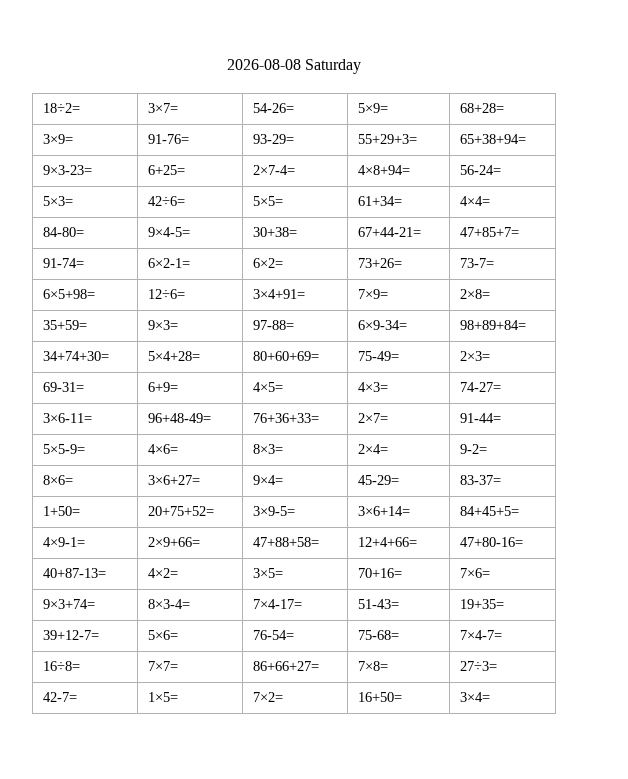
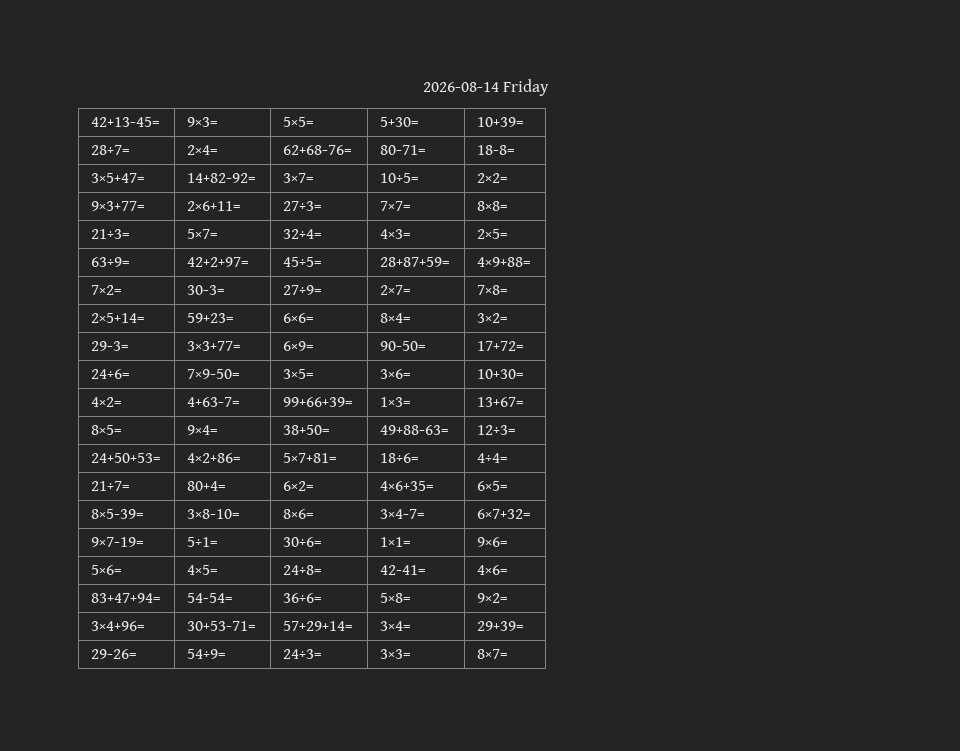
[226,59,362,74] [43,103,81,113] [148,103,179,113] [253,103,295,113] [358,103,389,113] [460,103,505,113] [43,134,74,144] [148,134,190,144] [253,134,295,144] [358,134,418,144] [460,134,527,144] [43,165,93,175] [148,165,186,175] [253,165,296,175] [358,165,411,175] [460,165,502,175] [43,196,74,206] [148,196,186,206] [253,196,284,206] [358,196,403,206] [460,196,491,206] [43,227,85,237] [148,227,191,237] [253,227,298,237] [358,227,422,237] [460,227,520,237] [43,258,85,268] [148,258,191,268] [253,258,284,268] [358,258,403,268] [460,258,495,268] [43,289,96,299] [148,289,186,299] [253,289,306,299] [358,289,389,299] [460,289,491,299] [43,320,88,330] [148,320,179,330] [253,320,295,330] [358,320,408,330] [460,320,527,330] [43,351,110,361] [148,351,201,361] [253,351,320,361] [358,351,400,361] [460,351,491,361] [43,382,85,392] [148,382,179,392] [253,382,284,392] [358,382,389,392] [460,382,502,392] [43,413,93,423] [148,413,212,423] [253,413,320,423] [358,413,389,423] [460,413,502,423] [43,444,86,454] [148,444,179,454] [253,444,284,454] [358,444,389,454] [460,444,488,454] [43,475,74,485] [148,475,201,485] [253,475,284,485] [358,475,400,485] [460,475,502,485] [43,506,81,516] [148,506,215,516] [253,506,296,516] [358,506,411,516] [460,506,520,516] [43,537,86,547] [148,537,201,547] [253,537,320,547] [358,537,418,547] [460,537,524,547] [43,568,107,578] [148,568,179,578] [253,568,284,578] [358,568,403,578] [460,568,491,578] [43,599,96,609] [148,599,191,609] [253,599,303,609] [358,599,400,609] [460,599,505,609] [43,630,100,640] [148,630,179,640] [253,630,295,640] [358,630,400,640] [460,630,503,640] [43,661,81,671] [148,661,179,671] [253,661,320,671] [358,661,389,671] [460,661,498,671] [43,692,78,702] [148,692,179,702] [253,692,284,702] [358,692,403,702] [460,692,491,702] 2026-08-08 Saturday // 18÷2= | 3×7= | 54-26= | 5×9= | 68+28= // 3×9= | 91-76= | 93-29= | 55+29+3= | 65+38+94= // 9×3-23= | 6+25= | 2×7-4= | 4×8+94= | 56-24= // 5×3= | 42÷6= | 5×5= | 61+34= | 4×4= // 84-80= | 9×4-5= | 30+38= | 67+44-21= | 47+85+7= // 91-74= | 6×2-1= | 6×2= | 73+26= | 73-7= // 6×5+98= | 12÷6= | 3×4+91= | 7×9= | 2×8= // 35+59= | 9×3= | 97-88= | 6×9-34= | 98+89+84= // 34+74+30= | 5×4+28= | 80+60+69= | 75-49= | 2×3= // 69-31= | 6+9= | 4×5= | 4×3= | 74-27= // 3×6-11= | 96+48-49= | 76+36+33= | 2×7= | 91-44= // 5×5-9= | 4×6= | 8×3= | 2×4= | 9-2= // 8×6= | 3×6+27= | 9×4= | 45-29= | 83-37= // 1+50= | 20+75+52= | 3×9-5= | 3×6+14= | 84+45+5= // 4×9-1= | 2×9+66= | 47+88+58= | 12+4+66= | 47+80-16= // 40+87-13= | 4×2= | 3×5= | 70+16= | 7×6= // 9×3+74= | 8×3-4= | 7×4-17= | 51-43= | 19+35= // 39+12-7= | 5×6= | 76-54= | 75-68= | 7×4-7= // 16÷8= | 7×7= | 86+66+27= | 7×8= | 27÷3= // 42-7= | 1×5= | 7×2= | 16+50= | 3×4= -> [422,79,550,96] [90,117,160,127] [186,117,218,127] [282,117,314,127] [379,117,419,127] [476,117,524,127] [90,145,130,155] [186,145,218,155] [282,145,352,155] [379,145,426,155] [476,145,515,155] [90,173,145,183] [186,173,256,183] [282,173,314,183] [379,173,419,183] [476,173,508,183] [90,201,145,211] [186,201,241,211] [282,201,322,211] [379,201,411,211] [476,201,508,211] [90,229,130,239] [186,229,218,239] [282,229,322,239] [379,229,411,239] [476,229,508,239] [90,257,130,267] [186,257,249,267] [282,257,322,267] [379,257,450,267] [476,257,531,267] [90,285,122,295] [186,285,225,295] [282,285,322,295] [379,285,411,295] [476,285,508,295] [90,313,145,323] [186,313,234,323] [282,313,314,323] [379,313,411,323] [476,313,508,323] [90,341,129,351] [186,341,241,351] [282,341,314,351] [379,341,426,351] [476,341,524,351] [90,369,130,379] [186,369,240,379] [282,369,314,379] [379,369,411,379] [476,369,524,379] [90,397,122,407] [186,397,240,407] [282,397,353,407] [379,397,411,407] [476,397,524,407] [90,425,122,435] [186,425,218,435] [282,425,330,435] [379,425,449,435] [476,425,516,435] [90,453,161,463] [186,453,241,463] [282,453,337,463] [379,453,419,463] [476,453,508,463] [90,481,130,491] [186,481,226,491] [282,481,314,491] [379,481,434,491] [476,481,508,491] [90,509,144,519] [186,509,240,519] [282,509,314,519] [379,509,425,519] [476,509,531,519] [90,537,144,547] [186,537,218,547] [282,537,322,547] [379,537,411,547] [476,537,508,547] [90,565,122,575] [186,565,218,575] [282,565,322,575] [379,565,426,575] [476,565,508,575] [90,593,161,603] [186,593,233,603] [282,593,322,603] [379,593,411,603] [476,593,508,603] [90,621,145,631] [186,621,256,631] [282,621,353,631] [379,621,411,631] [476,621,524,631] [90,649,137,659] [186,649,226,659] [282,649,322,659] [379,649,411,659] [476,649,508,659] 2026-08-14 Friday // 42+13-45= | 9×3= | 5×5= | 5+30= | 10+39= // 28÷7= | 2×4= | 62+68-76= | 80-71= | 18-8= // 3×5+47= | 14+82-92= | 3×7= | 10÷5= | 2×2= // 9×3+77= | 2×6+11= | 27÷3= | 7×7= | 8×8= // 21÷3= | 5×7= | 32÷4= | 4×3= | 2×5= // 63÷9= | 42+2+97= | 45÷5= | 28+87+59= | 4×9+88= // 7×2= | 30-3= | 27÷9= | 2×7= | 7×8= // 2×5+14= | 59+23= | 6×6= | 8×4= | 3×2= // 29-3= | 3×3+77= | 6×9= | 90-50= | 17+72= // 24÷6= | 7×9-50= | 3×5= | 3×6= | 10+30= // 4×2= | 4+63-7= | 99+66+39= | 1×3= | 13+67= // 8×5= | 9×4= | 38+50= | 49+88-63= | 12÷3= // 24+50+53= | 4×2+86= | 5×7+81= | 18÷6= | 4÷4= // 21÷7= | 80+4= | 6×2= | 4×6+35= | 6×5= // 8×5-39= | 3×8-10= | 8×6= | 3×4-7= | 6×7+32= // 9×7-19= | 5÷1= | 30÷6= | 1×1= | 9×6= // 5×6= | 4×5= | 24÷8= | 42-41= | 4×6= // 83+47+94= | 54-54= | 36÷6= | 5×8= | 9×2= // 3×4+96= | 30+53-71= | 57+29+14= | 3×4= | 29+39= // 29-26= | 54÷9= | 24÷3= | 3×3= | 8×7=

